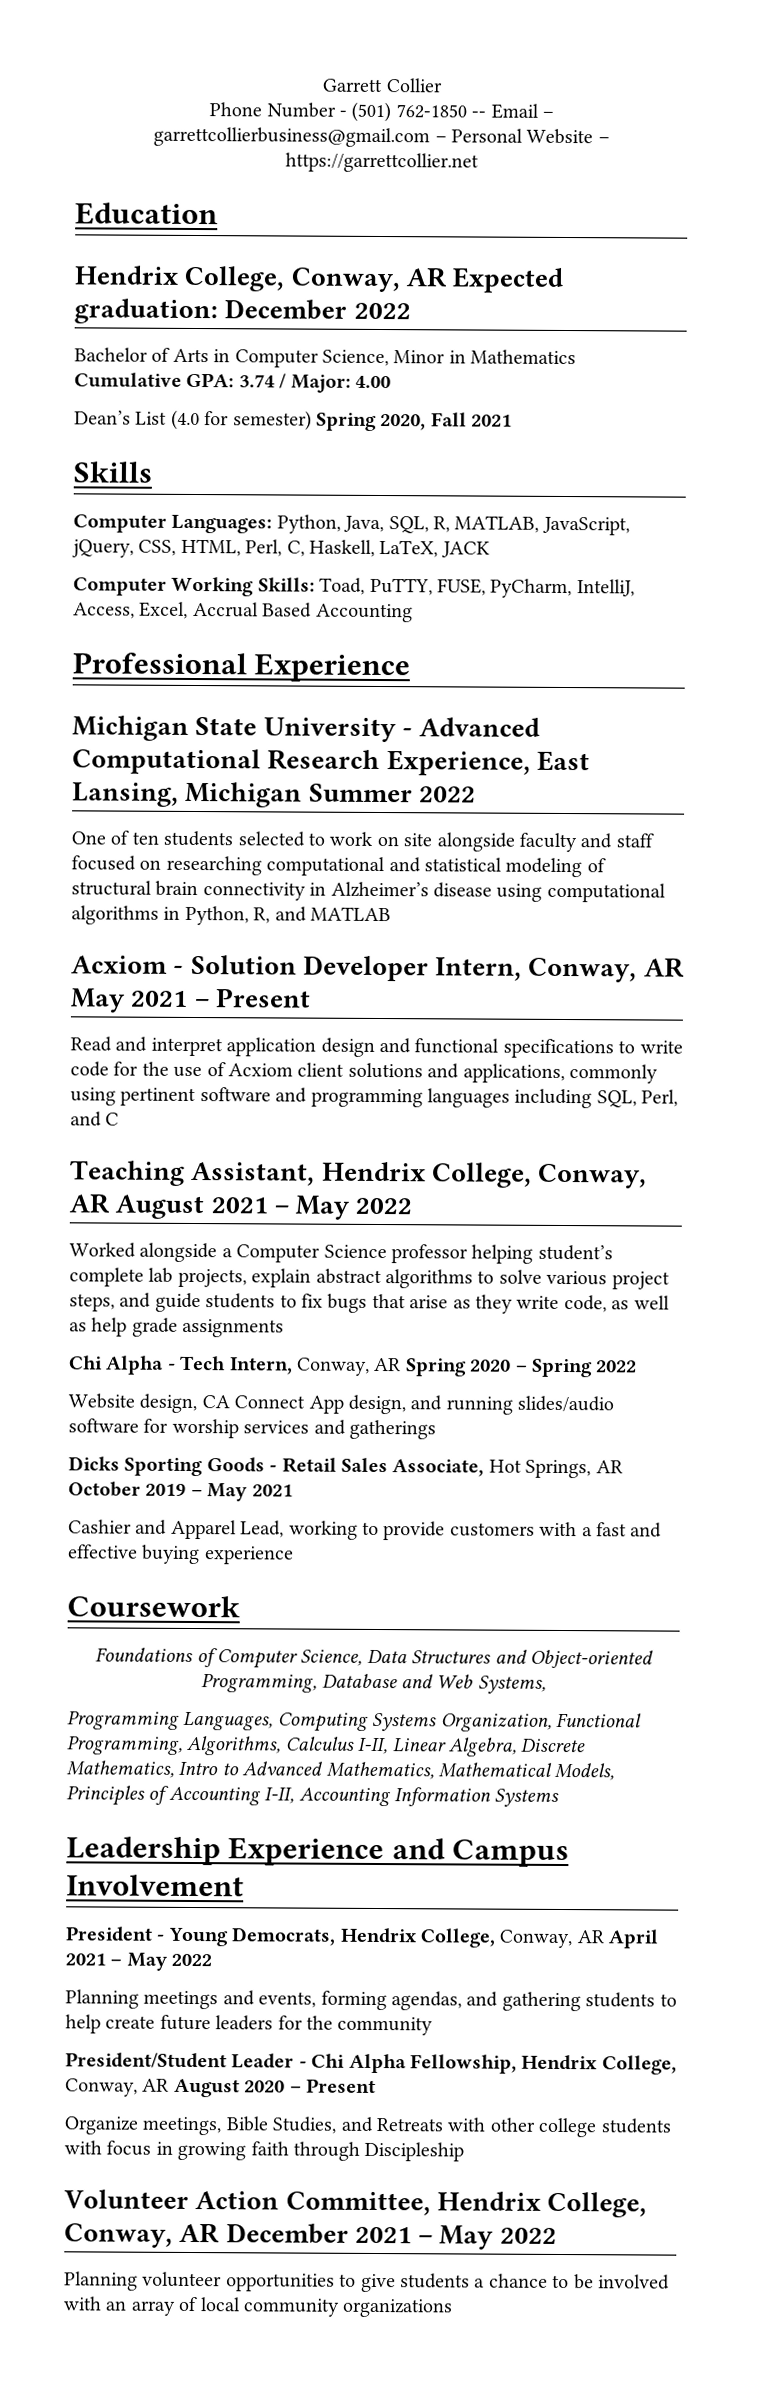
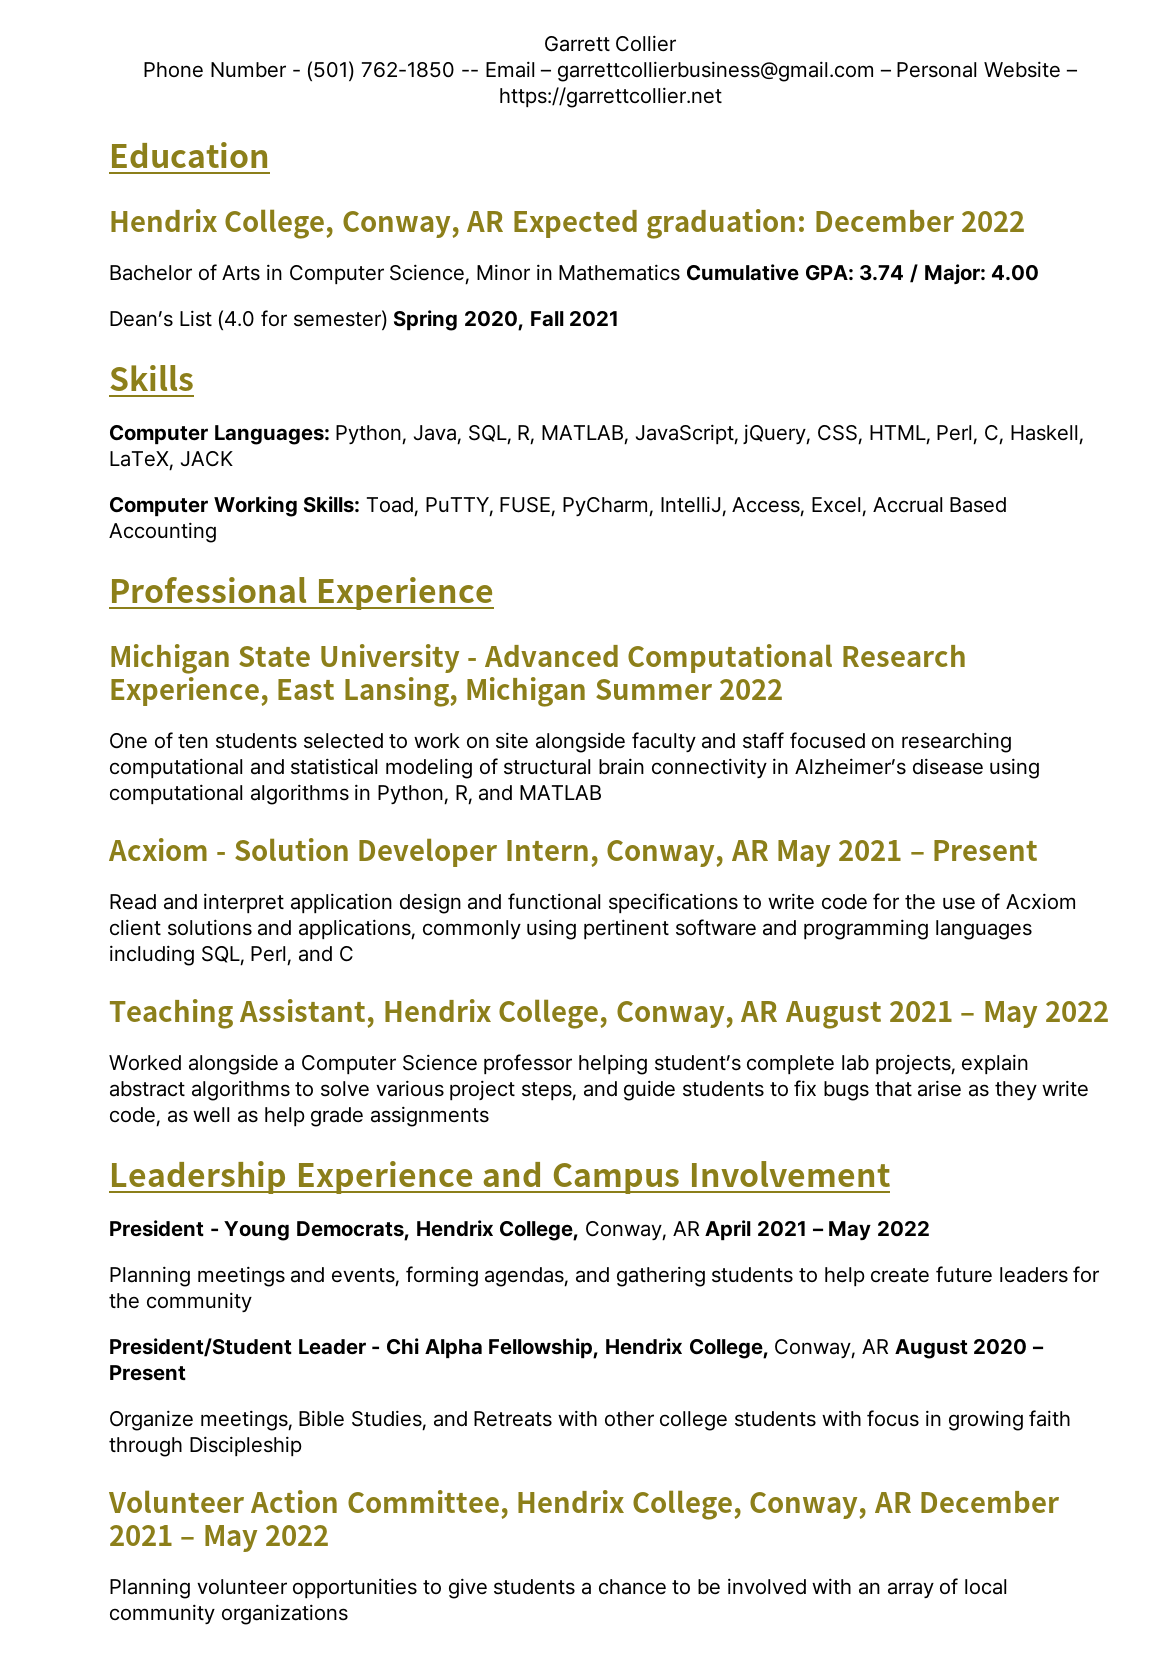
[69,1355,638,1378] [68,1393,615,1415] [68,1418,436,1440] [68,1456,623,1479] [68,1481,293,1502] [68,1519,663,1541] [68,1544,294,1565] [67,1595,240,1618] [95,1647,653,1669] [201,1673,546,1694] [67,1710,642,1732] [66,1735,587,1757] [66,1760,615,1781] [66,1785,560,1807] // Chi Alpha - Tech Intern, Conway, AR Spring 2020 – Spring 2022 // Website design, CA Connect App design, and running slides/audio software for worship services and gatherings // Dicks Sporting Goods - Retail Sales Associate, Hot Springs, AR October 2019 – May 2021 // Cashier and Apparel Lead, working to provide customers with a fast and effective buying experience // Coursework // Foundations of Computer Science, Data Structures and Object-oriented Programming, Database and Web Systems, // Programming Languages, Computing Systems Organization, Functional Programming, Algorithms, Calculus I-II, Linear Algebra, Discrete Mathematics, Intro to Advanced Mathematics, Mathematical Models, Principles of Accounting I-II, Accounting Information Systems -> (490, 1116) none

